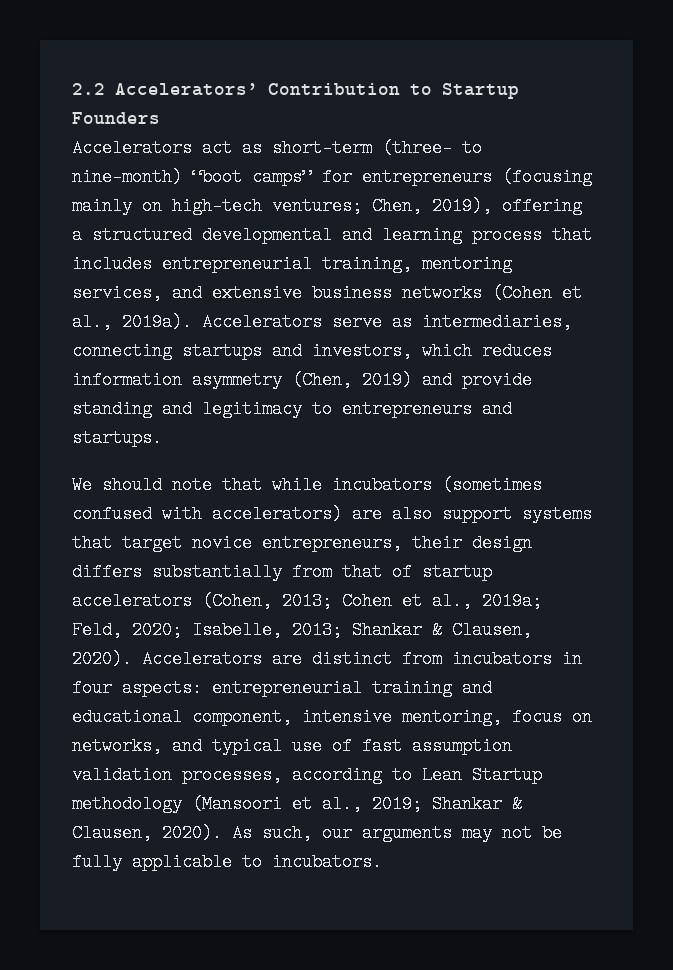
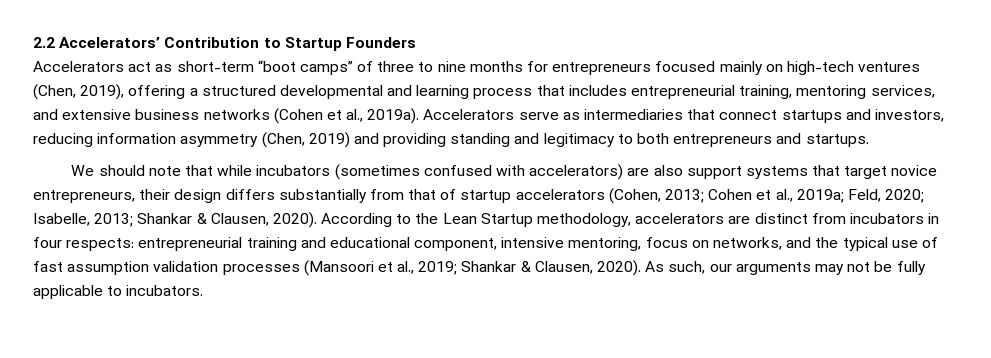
[382,139,482,157] [72,168,312,186] (three- to nine-month) “boot camps” -> [257,60,523,75] “boot camps” of three to nine months
[502,168,592,186] (focusing -> [655,61,716,72] focused
[272,197,422,215] ventures; Chen, -> [858,62,921,72] [33,84,76,100] ventures (Chen,
[422,313,572,331] [72,342,172,360] intermediaries, connecting -> [584,109,778,120] intermediaries that connect
[422,342,552,360] which reduces -> [33,133,93,147] reducing
[462,371,532,389] provide -> [383,133,447,147] providing
(332, 409) none -> [637,133,670,144] both
[142,650,262,668] Accelerators -> [321,213,725,227] According to the Lean Startup methodology, accelerators
[122,679,202,697] aspects: -> [66,238,135,251] respects:
(202, 746) none -> [815,237,839,248] the
[182,766,542,784] [72,795,182,813] processes, according to Lean Startup methodology -> [222,264,300,275] processes

